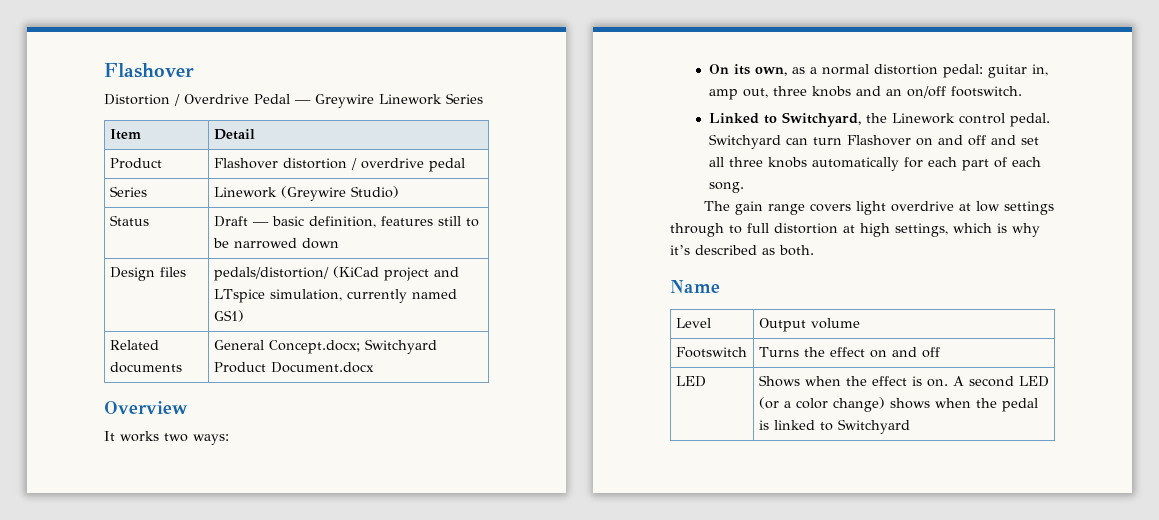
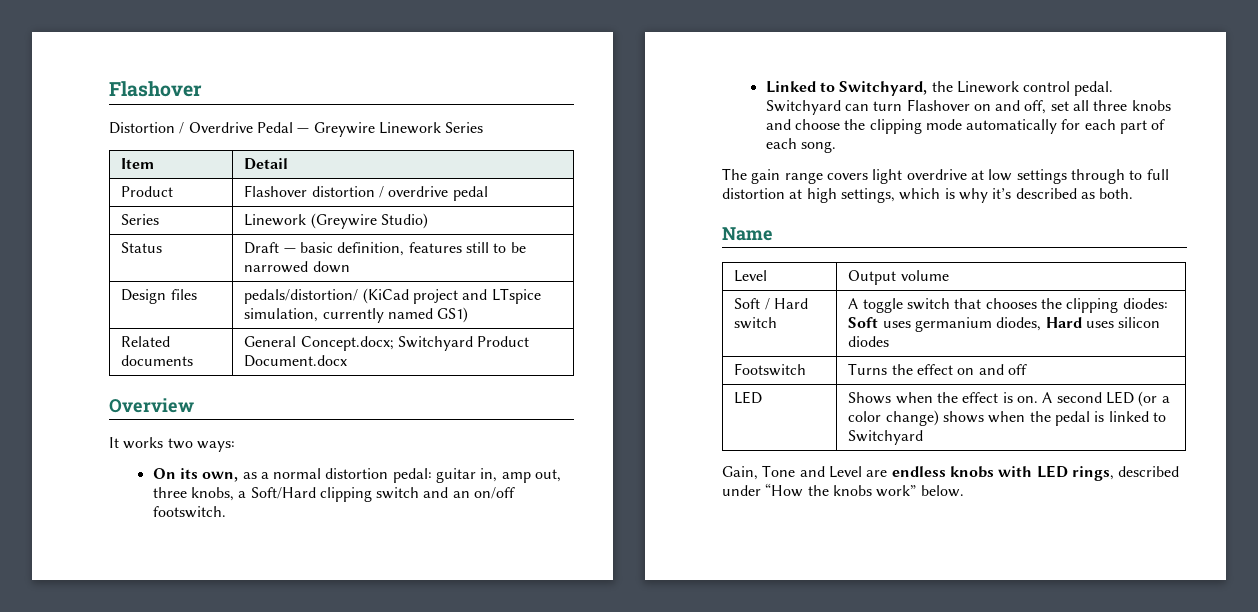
[811,86,851,97] knobs -> [190,487,420,502] knobs, a Soft/Hard clipping switch
[967,135,1016,146] off and -> [1024,100,1047,114] off,
(807, 162) none -> [765,119,962,134] and choose the clipping mode
(860, 323) none -> [734,298,809,310] [734,317,778,329] [848,298,1168,313] [848,317,1161,332] [848,336,890,347] // Soft / Hard switch | A toggle switch that chooses the clipping diodes: Soft uses germanium diodes, Hard uses silicon diodes
(910, 426) none -> [722,465,1180,481] [722,483,964,497] // Gain, Tone and Level are endless knobs with LED rings, described under “How the knobs work” below.

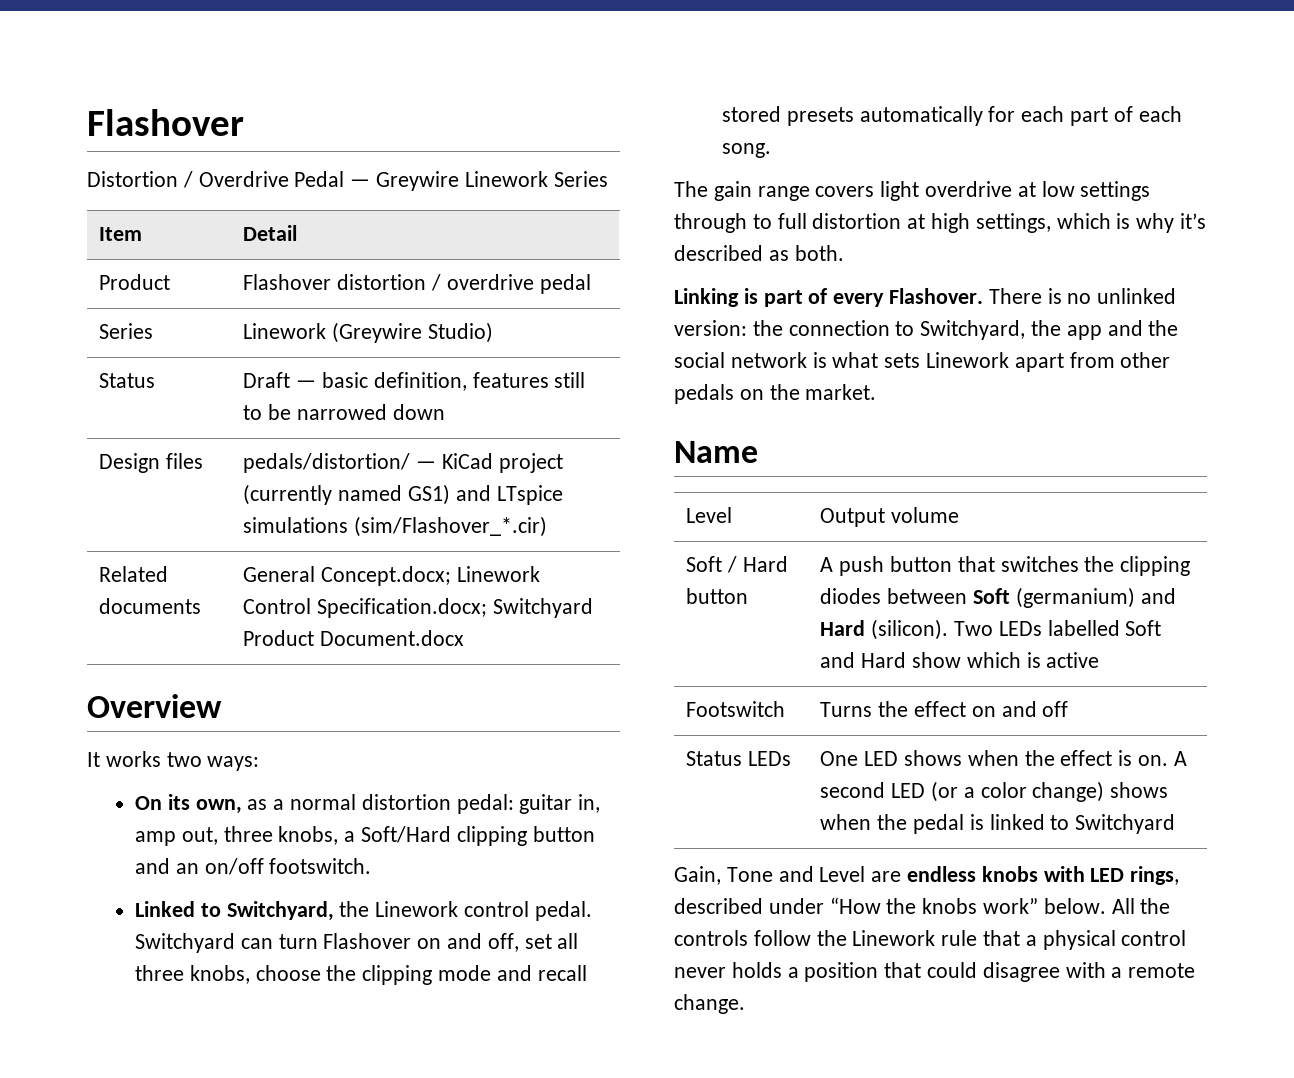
[362,288,541,304] [244,307,469,323] (KiCad project and LTspice simulation, currently named GS1) -> [416,453,563,473] [243,484,563,505] [243,516,548,537] — KiCad project (currently named GS1) and LTspice simulations (sim/Flashover_*.cir)
(394, 343) none -> [457,566,541,582] [243,598,488,618] Linework Control Specification.docx;
[376,487,420,499] switch -> [532,826,595,842] button
[1131,100,1171,111] [765,119,791,130] knobs and -> [189,965,250,984] knobs,
(962, 124) none -> [496,965,587,981] [722,106,854,126] and recall stored presets
(1134, 193) none -> [674,288,1177,307] [674,320,1179,340] [674,352,1171,372] [674,384,877,404] // Linking is part of every Flashover. There is no unlinked version: the connection to Switchyard, the app and the social network is what sets Linework apart from other pedals on the market.
[734,317,778,329] [848,298,1168,313] [848,317,1161,332] [848,336,890,347] switch | A toggle switch that chooses the clipping diodes: Soft uses germanium diodes, Hard uses silicon diodes -> [686,588,749,604] [820,556,1191,576] [820,587,1176,608] [820,619,1162,640] [820,652,1100,668] button | A push button that switches the clipping diodes between Soft (germanium) and Hard (silicon). Two LEDs labelled Soft and Hard show which is active
[734,391,763,404] [848,392,892,404] LED | Shows -> [686,751,792,766] [820,750,963,766] Status LEDs | One LED shows
(964, 491) none -> [1111,898,1171,914] [674,930,1187,950] [674,962,1196,982] [674,994,745,1014] All the controls follow the Linework rule that a physical control never holds a position that could disagree with a remote change.

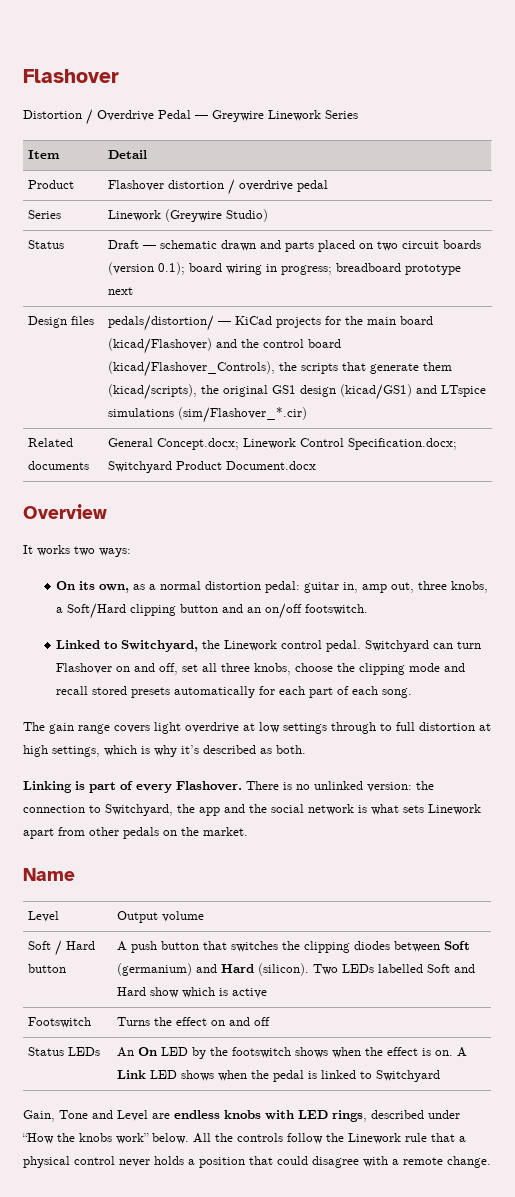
[322,372,586,391] [243,404,445,420] basic definition, features still to be narrowed down -> [160,240,482,252] [108,262,462,275] [108,287,134,295] schematic drawn and parts placed on two circuit boards (version 0.1); board wiring in progress; breadboard prototype next
[498,453,563,473] [243,484,451,505] project (currently named GS1) -> [276,316,434,328] [108,338,342,354] [108,361,453,377] [108,384,413,400] projects for the main board (kicad/Flashover) and the control board (kicad/Flashover_Controls), the scripts that generate them (kicad/scripts), the original GS1 design (kicad/GS1)
[820,751,899,766] One LED -> [117,1047,292,1059] An On LED by the footswitch
[820,781,1105,802] second LED (or a color change) -> [117,1070,178,1079] Link LED

